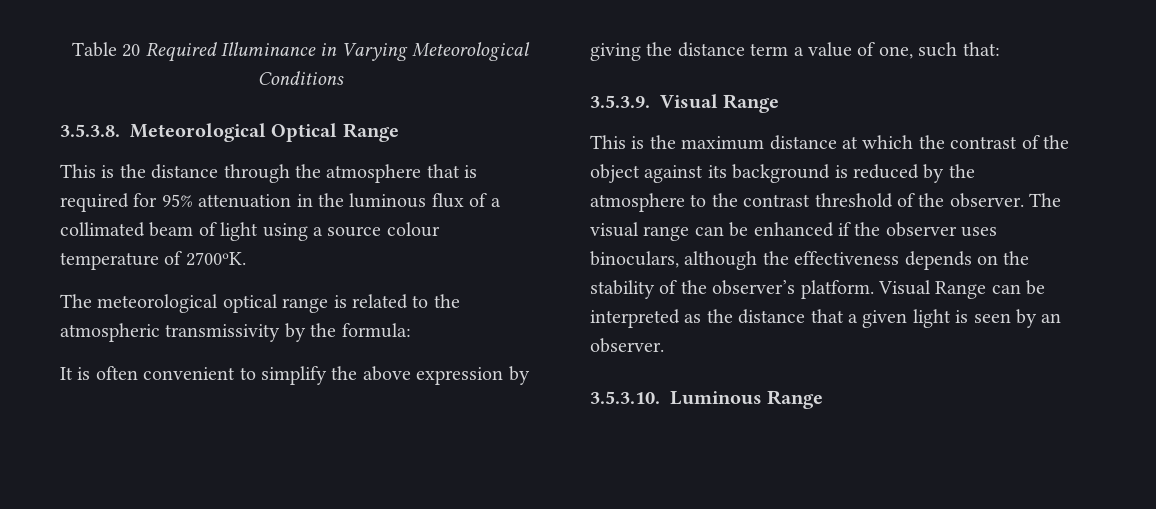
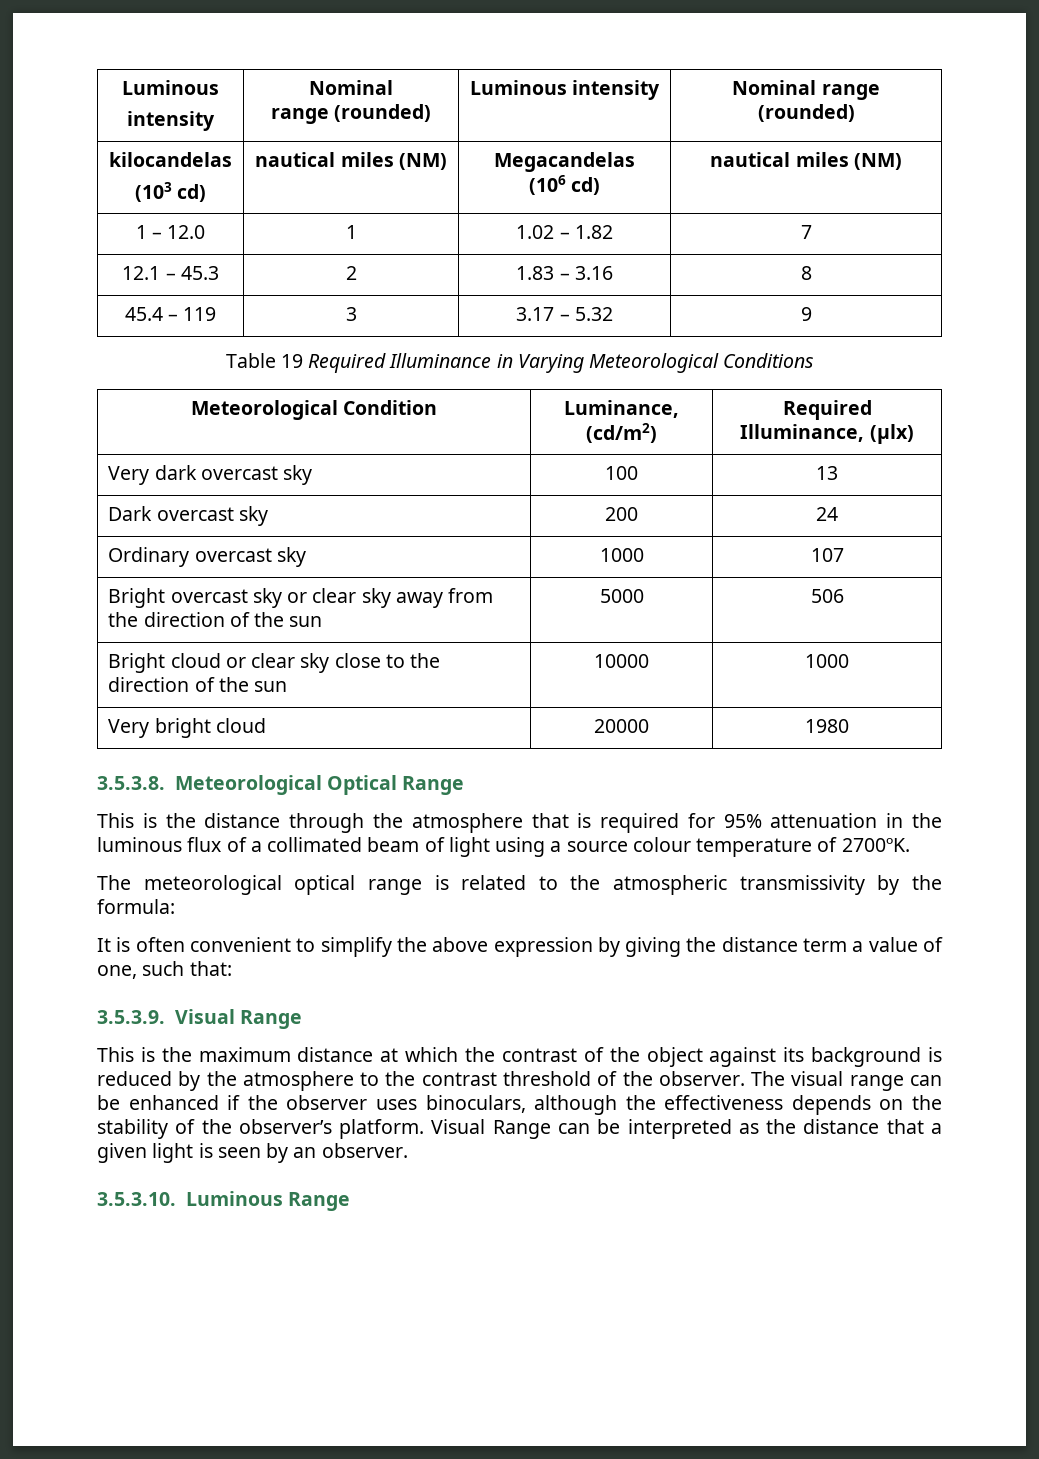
[71,42,141,57] Table 20 -> [122,80,219,95] [127,111,215,131] [309,80,393,95] [270,104,432,124] [469,80,661,100] [732,80,880,100] [757,104,855,122] [109,152,232,167] [134,182,207,202] [255,152,447,170] [494,152,635,172] [528,175,601,195] [710,152,902,170] [135,225,206,239] [345,225,357,239] [516,225,613,239] [800,225,812,239] [122,266,219,280] [345,266,357,280] [516,266,613,280] [800,266,812,280] [124,307,217,321] [345,307,357,321] [516,307,613,321] [800,307,812,321] [225,353,303,368] Luminous // intensity | Nominal // range (rounded) | Luminous intensity | Nominal range (rounded) // kilocandelas // (103 cd) | nautical miles (NM) | Megacandelas // (106 cd) | nautical miles (NM) // 1 – 12.0 | 1 | 1.02 – 1.82 | 7 // 12.1 – 45.3 | 2 | 1.83 – 3.16 | 8 // 45.4 – 119 | 3 | 3.17 – 5.32 | 9 // Table 19
(344, 78) none -> [190,400,438,420] [564,400,679,418] [586,423,657,443] [782,400,872,420] [740,424,914,444] [108,465,313,485] [605,466,638,480] [816,466,838,480] [108,506,268,526] [605,507,638,521] [816,507,838,521] [108,547,306,567] [599,548,644,562] [810,548,844,562] [108,588,494,608] [108,612,323,627] [599,589,644,603] [810,589,844,603] [108,653,441,673] [108,677,288,692] [594,654,649,668] [805,654,849,668] [108,718,266,738] [594,719,649,733] [805,719,849,733] // Meteorological Condition | Luminance, (cd/m2) | Required Illuminance, (μlx) // Very dark overcast sky | 100 | 13 // Dark overcast sky | 200 | 24 // Ordinary overcast sky | 1000 | 107 // Bright overcast sky or clear sky away from the direction of the sun | 5000 | 506 // Bright cloud or clear sky close to the direction of the sun | 10000 | 1000 // Very bright cloud | 20000 | 1980

